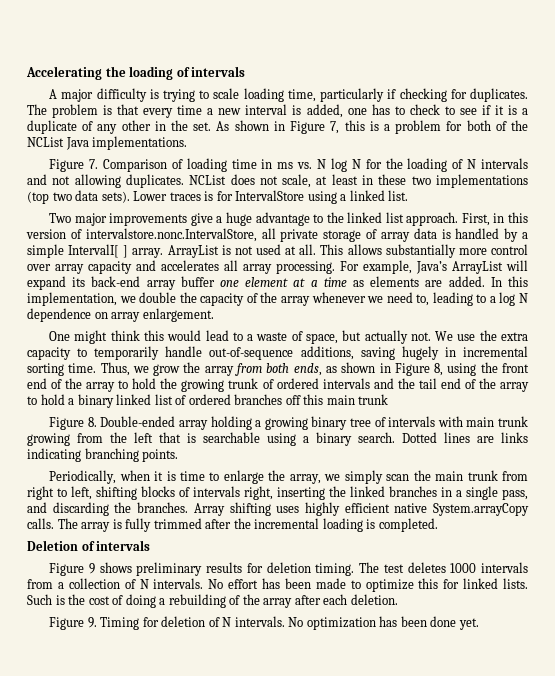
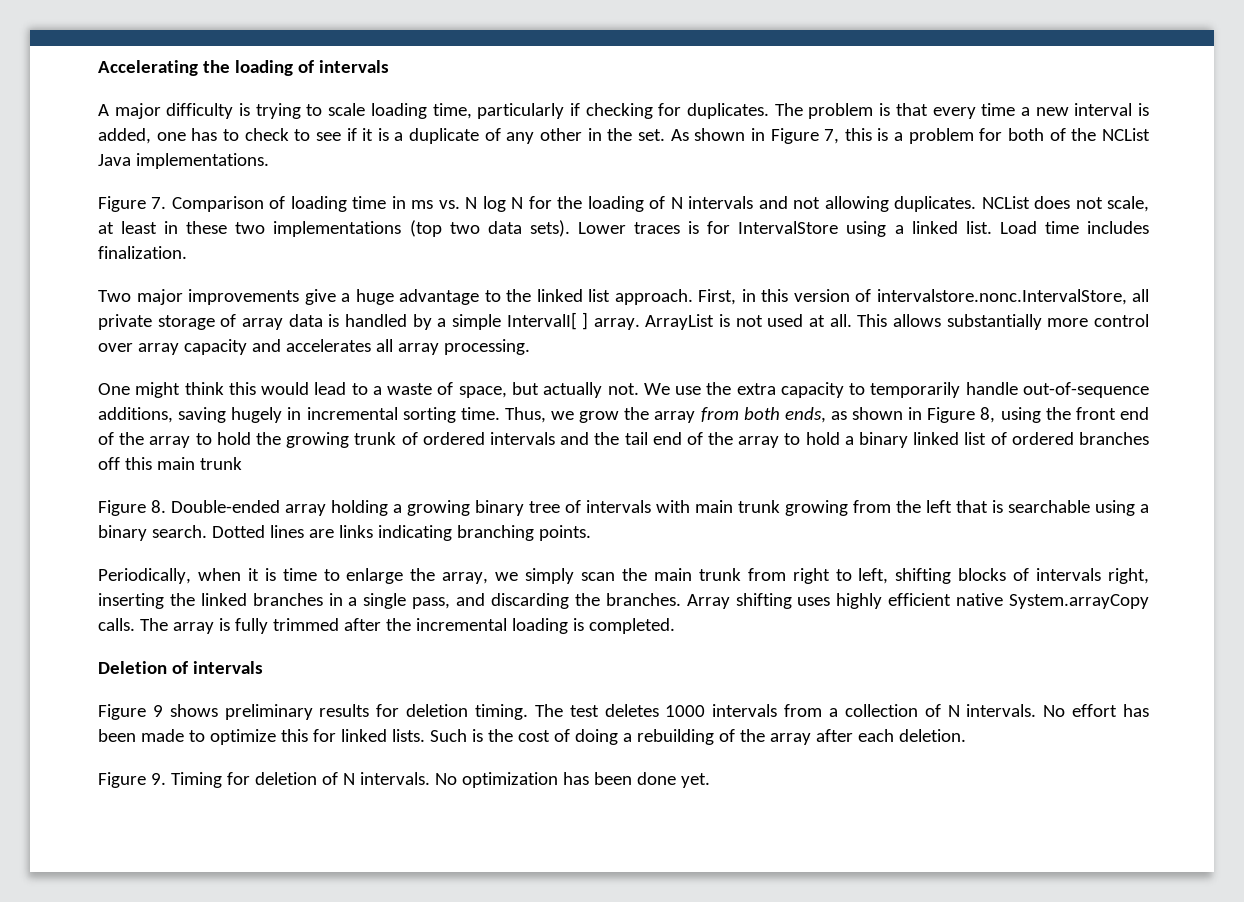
(409, 195) none -> [999,221,1149,234] [98,246,187,259] Load time includes finalization.
[340,260,528,274] [27,276,528,290] [27,292,528,306] [27,308,214,322] For example, Java’s ArrayList will expand its back-end array buffer one element at a time as elements are added. In this implementation, we double the capacity of the array whenever we need to, leading to a log N dependence on array enlargement. -> (530, 347) none

